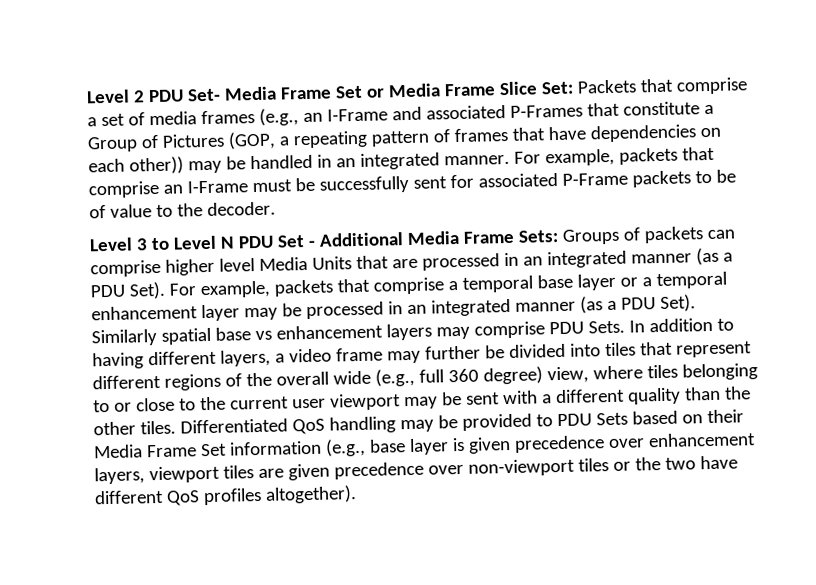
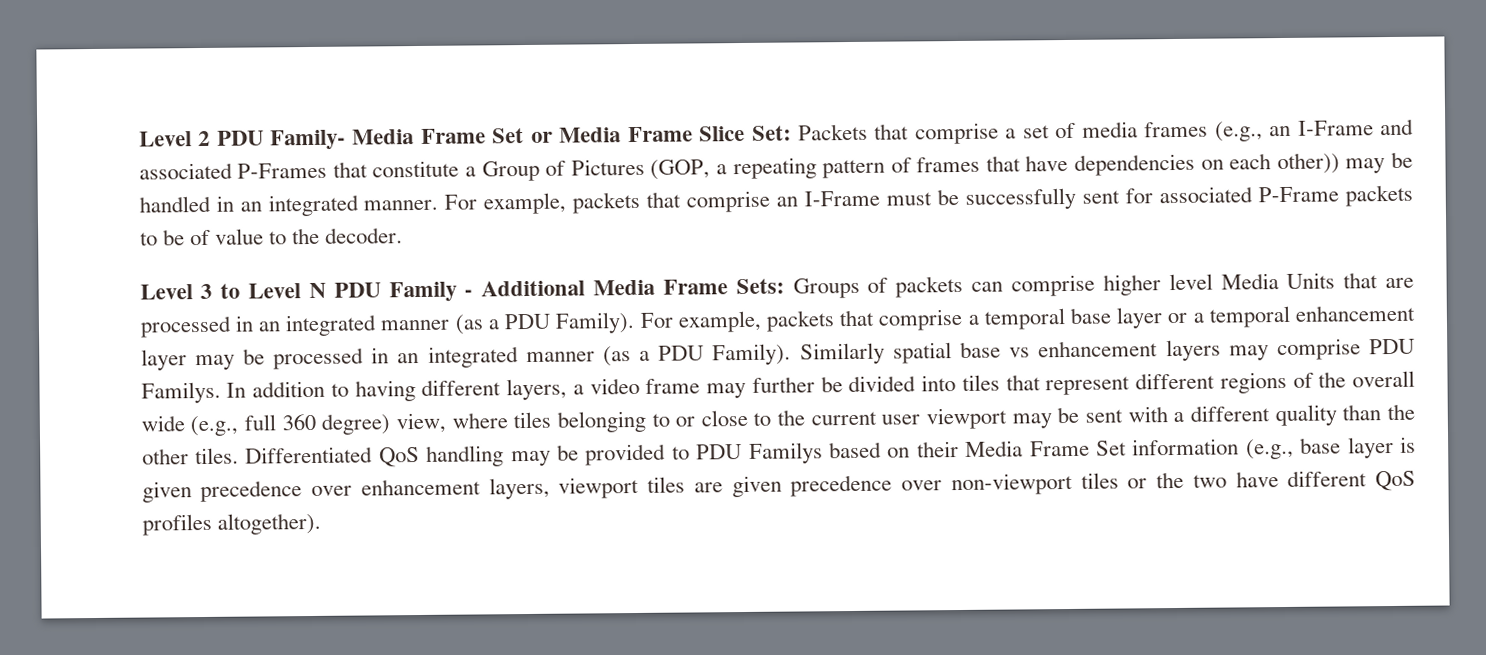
[186,88,221,102] Set- -> [269,129,346,151] Family-
[276,235,305,248] Set -> [388,281,457,303] Family
[128,281,166,300] Set). -> [555,311,636,334] Family).
[659,294,696,313] Set). -> [712,343,792,366] Family).
[587,320,625,334] Sets. -> [140,381,221,404] Familys.
[595,412,628,426] Sets -> [748,442,823,464] Familys

